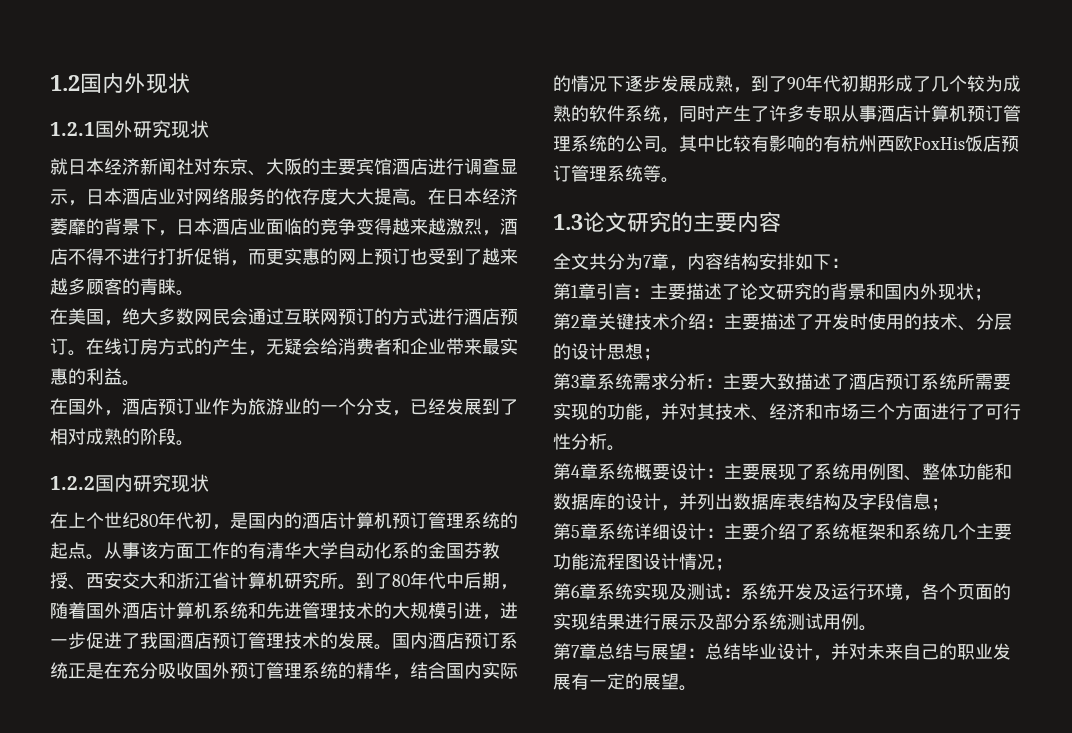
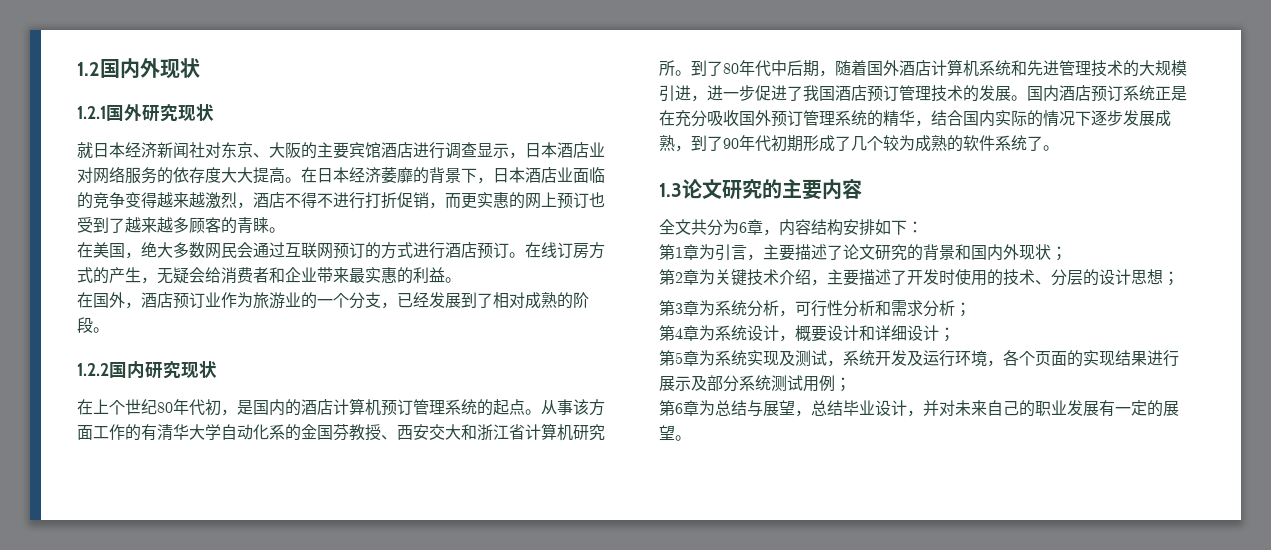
[661,105,1021,123] [553,135,1019,153] [553,165,661,182] ，同时产生了许多专职从事酒店计算机预订管理系统的公司。其中比较有影响的有杭州西欧FoxHis饭店预订管理系统等 -> [1027,136,1043,151] 了
[643,255,652,268] 7 -> [739,222,747,233] 6
[596,283,650,300] 引言： -> [699,244,763,261] 为引言，
(598, 321) none -> [699,269,715,285] 为
[706,318,724,328] ： -> [811,279,827,286] ，
[597,373,1011,390] [553,403,1021,421] [553,433,625,451] [553,463,1012,481] [553,493,949,511] [553,523,1012,540] [553,553,733,571] [553,583,597,600] 系统需求分析：主要大致描述了酒店预订系统所需要实现的功能，并对其技术、经济和市场三个方面进行了可行性分析。 // 第4章系统概要设计：主要展现了系统用例图、整体功能和数据库的设计，并列出数据库表结构及字段信息； // 第5章系统详细设计：主要介绍了系统框架和系统几个主要功能流程图设计情况； // 第6章 -> [699,300,971,317] [659,325,955,342] [659,350,715,366] 为系统分析，可行性分析和需求分析； // 第4章为系统设计，概要设计和详细设计； // 第5章为
[723,588,741,598] ： -> [827,360,843,367] ，
[859,625,877,631] [553,643,597,660] 。 // 第7章 -> [835,377,851,392] [659,400,715,416] ； // 第6章为
[687,648,705,658] ： -> [795,410,811,417] ，

